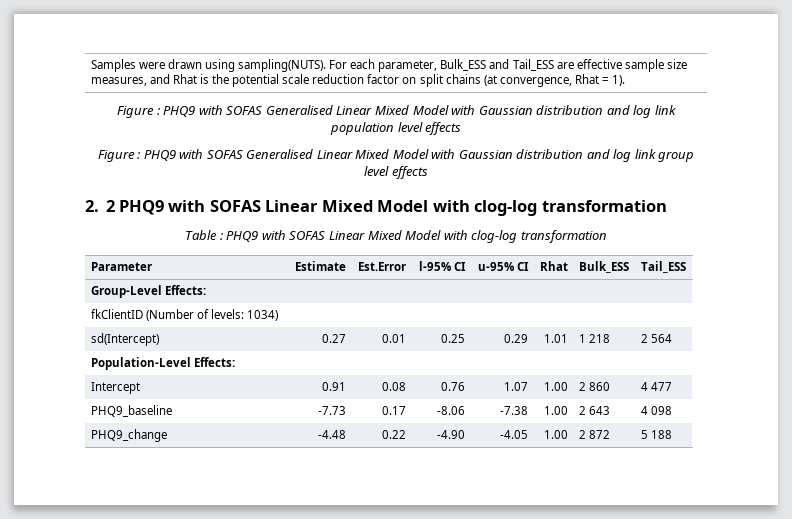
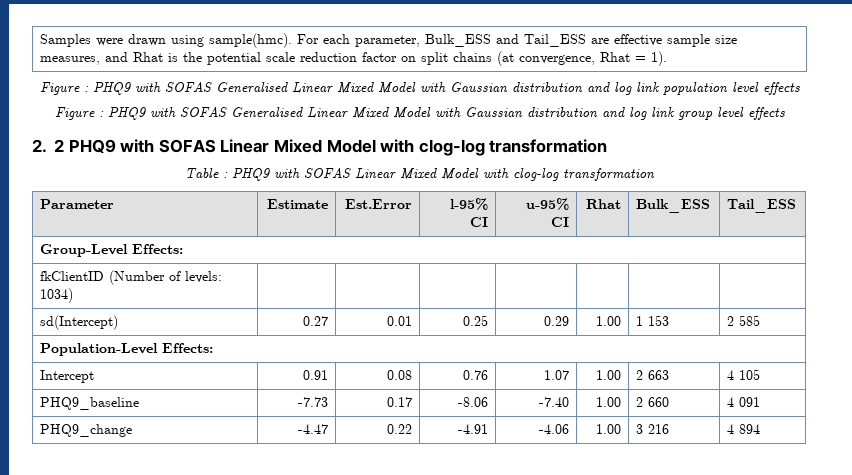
[237,59,326,72] sampling(NUTS). -> [209,33,293,48] sample(hmc).
[544,334,569,343] [578,334,610,343] [640,334,672,343] 1.01 | 1 218 | 2 564 -> [595,316,621,326] [636,315,670,326] [727,315,761,326] 1.00 | 1 153 | 2 585
[588,382,610,391] [640,382,672,391] 860 | 4 477 -> [648,370,670,380] [727,369,761,380] 663 | 4 105
[500,406,529,415] [544,406,569,415] [578,406,610,415] [640,406,672,415] -7.38 | 1.00 | 2 643 | 4 098 -> [538,397,569,407] [595,397,621,407] [636,397,670,407] [727,397,761,407] -7.40 | 1.00 | 2 660 | 4 091
[318,430,347,439] -4.48 -> [297,424,328,434] -4.47
[437,430,466,439] [500,430,529,439] [544,430,569,439] [578,430,610,439] [640,430,672,439] -4.90 | -4.05 | 1.00 | 2 872 | 5 188 -> [457,424,488,434] [538,424,569,434] [595,424,621,434] [636,424,670,434] [727,424,761,434] -4.91 | -4.06 | 1.00 | 3 216 | 4 894

